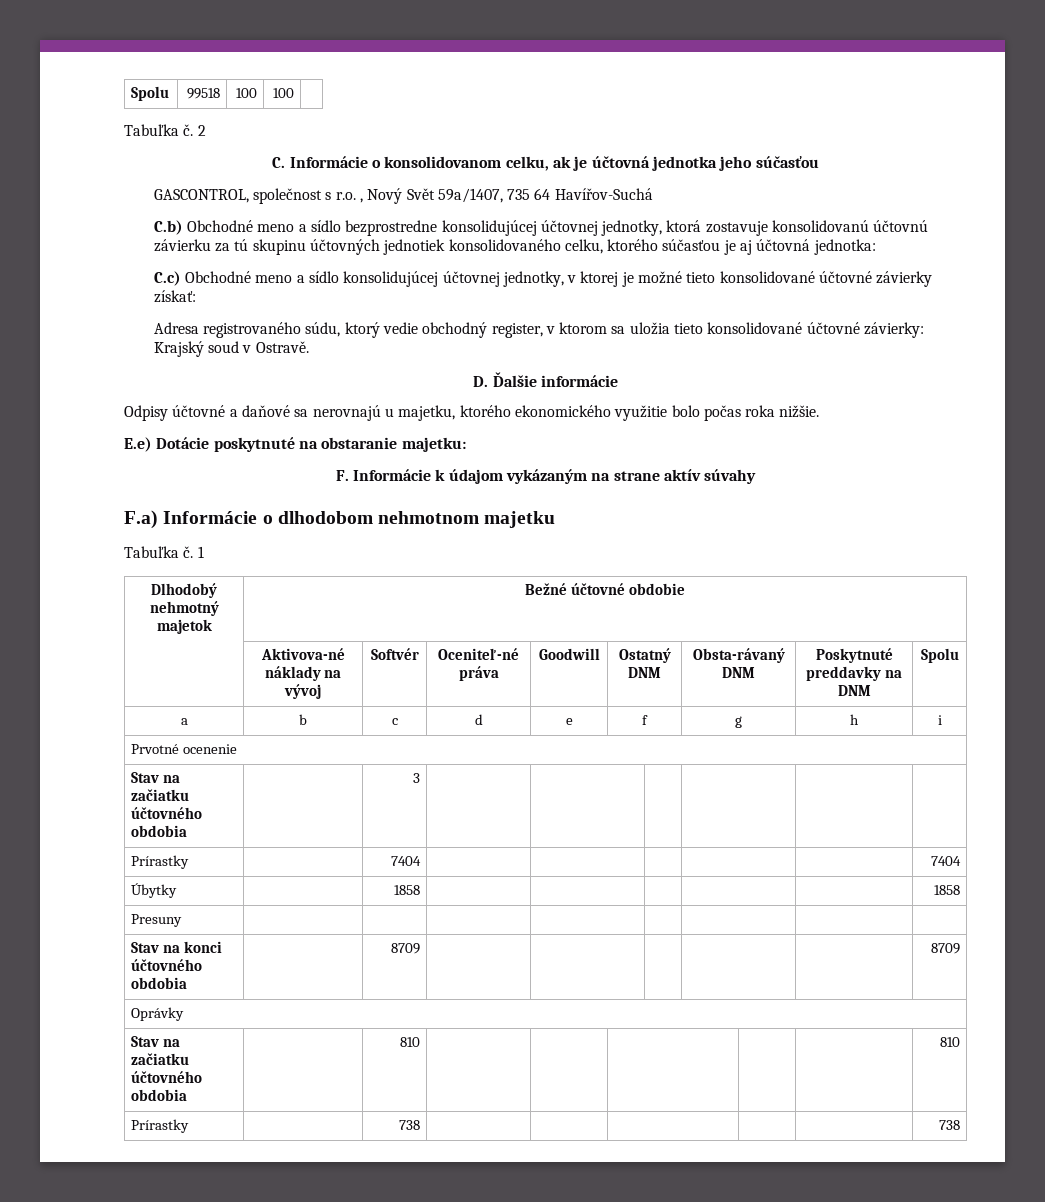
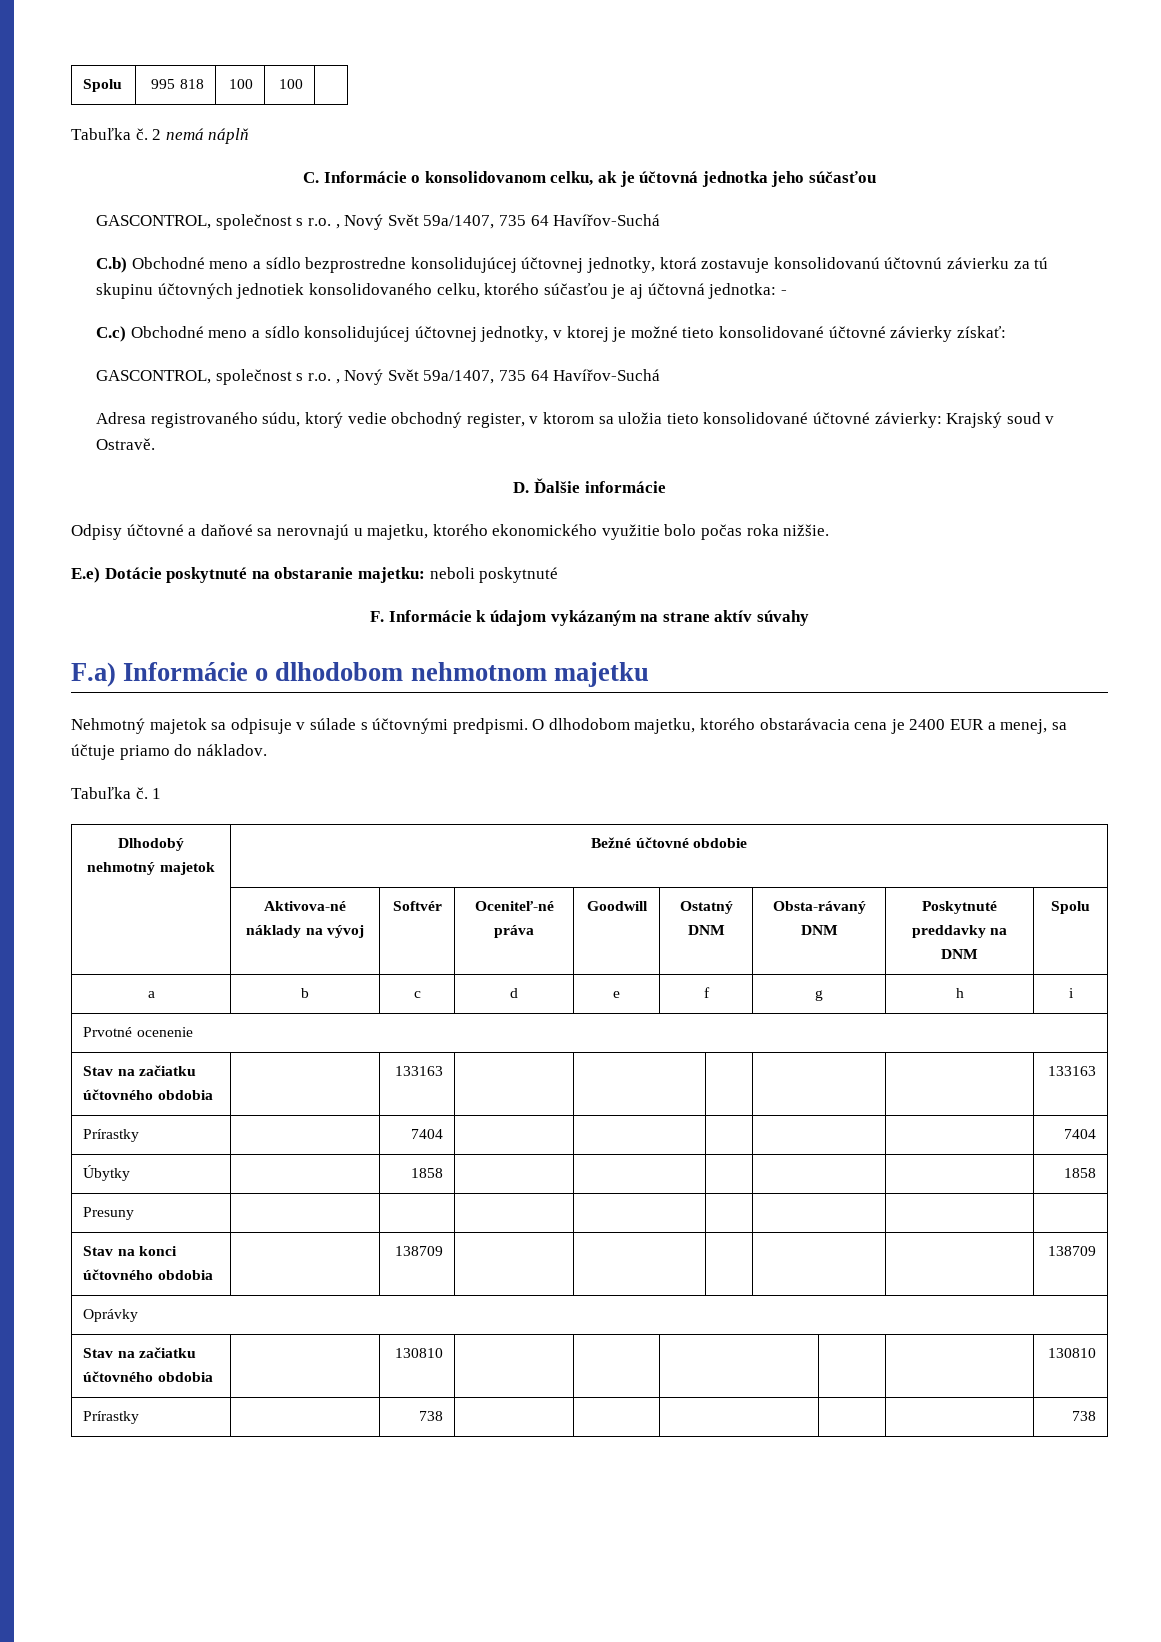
[186,88,220,99] 99518 -> [151,79,204,89] 995 818
(206, 130) none -> [165,128,250,144] nemá náplň
(876, 247) none -> [780,290,787,295] -
(196, 296) none -> [96,369,661,385] // GASCONTROL, společnost s r.o. , Nový Svět 59a/1407, 735 64 Havířov-Suchá
(466, 444) none -> [429,567,559,583] neboli poskytnuté
(556, 519) none -> [71,718,1067,734] [71,744,267,760] // Nehmotný majetok sa odpisuje v súlade s účtovnými predpismi. O dlhodobom majetku, ktorého obstarávacia cena je 2400 EUR a menej, sa účtuje priamo do nákladov.
[412,773,420,783] 3 | | | | | | -> [394,1066,443,1076] [1047,1066,1096,1076] 133163 | | | | | | 133163
[390,943,420,954] [930,943,960,954] 8709 | | | | | | 8709 -> [394,1246,443,1256] [1047,1246,1096,1256] 138709 | | | | | | 138709
[399,1037,420,1047] [939,1037,960,1047] 810 | | | | | | 810 -> [394,1348,443,1358] [1047,1348,1096,1358] 130810 | | | | | | 130810

